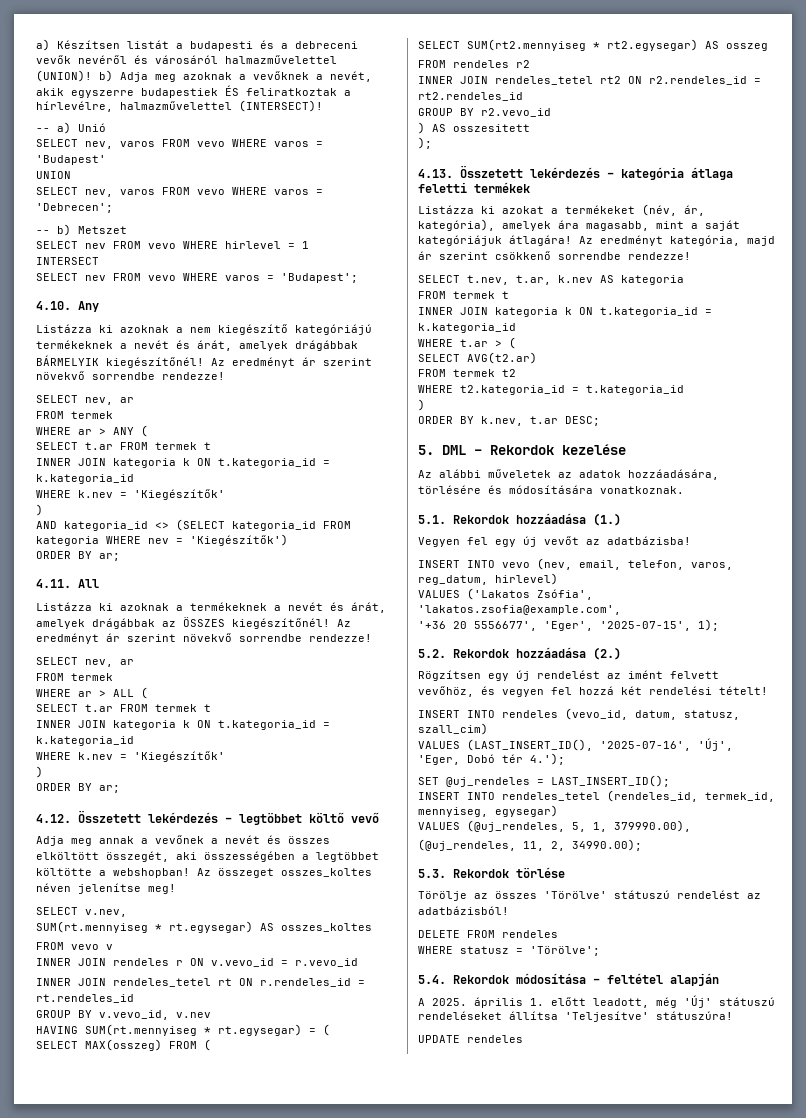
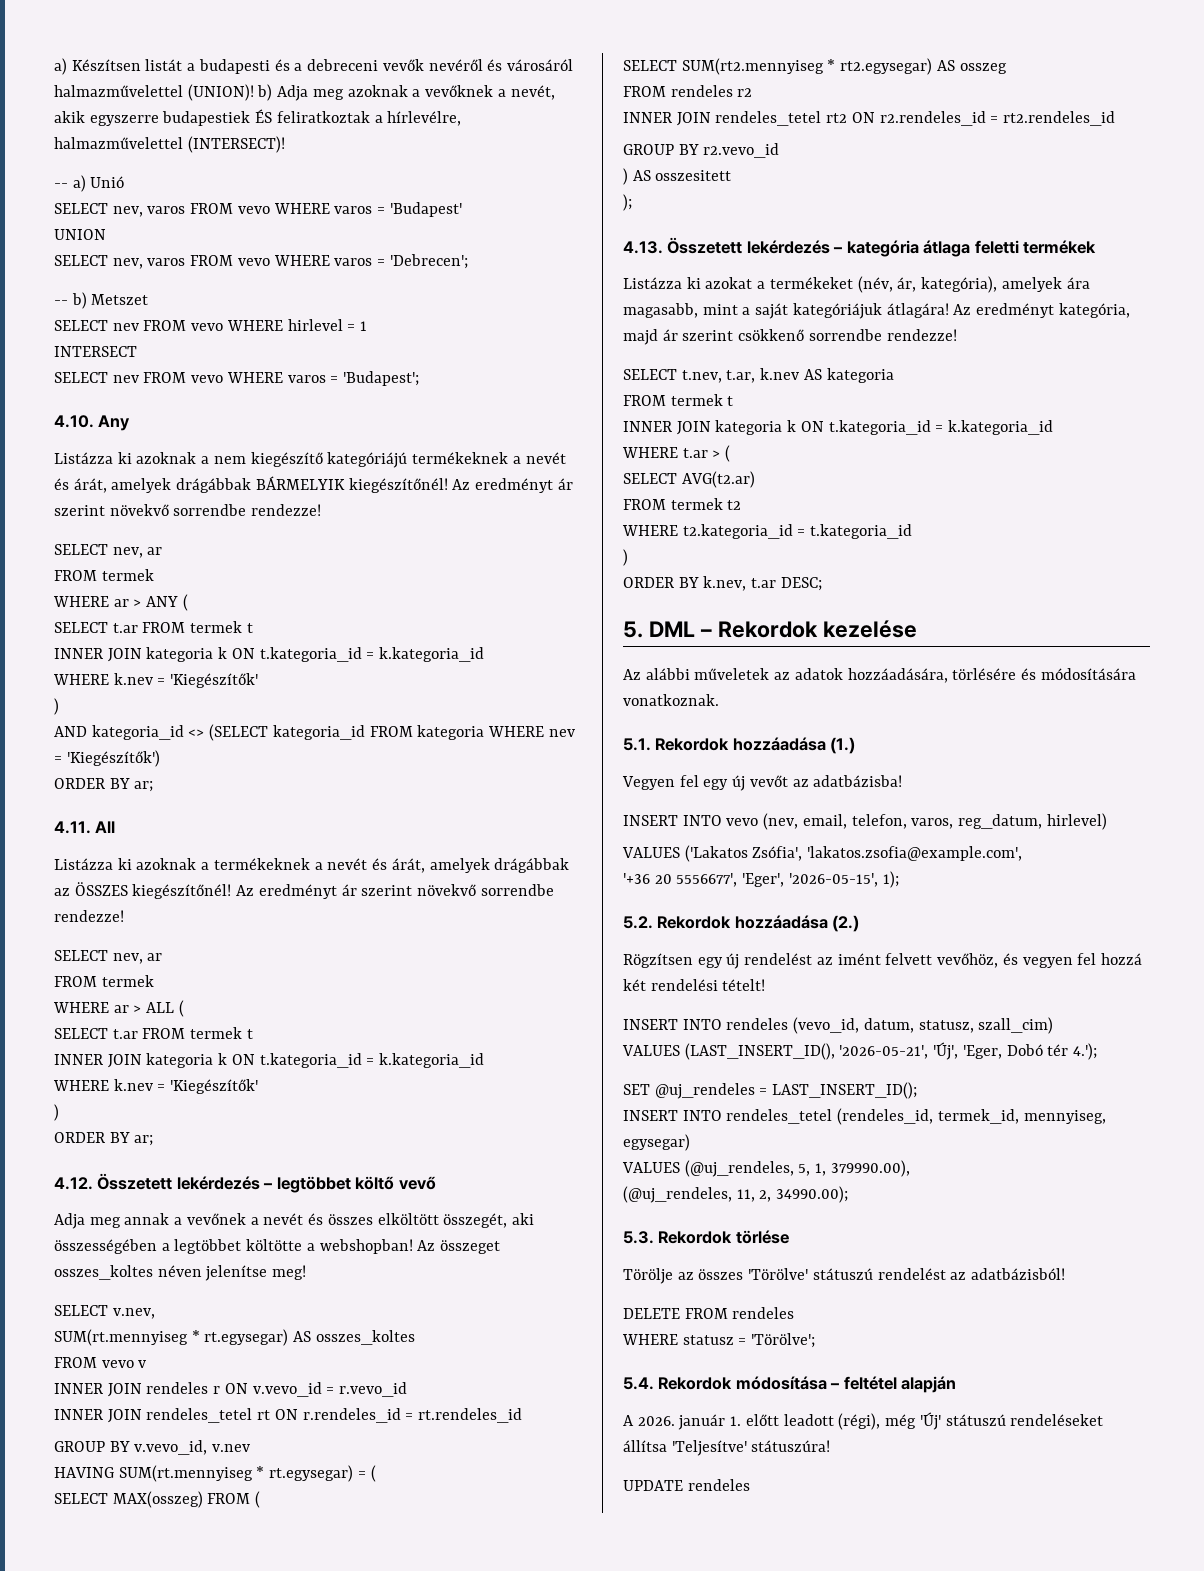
[600,621,691,631] '2025-07-15', -> [788,873,878,887] '2026-05-15',
[600,741,691,751] '2025-07-16', -> [839,1045,929,1059] '2026-05-21',
[432,997,649,1008] 2025. április 1. előtt leadott, -> [637,1413,881,1430] 2026. január 1. előtt leadott (régi),

